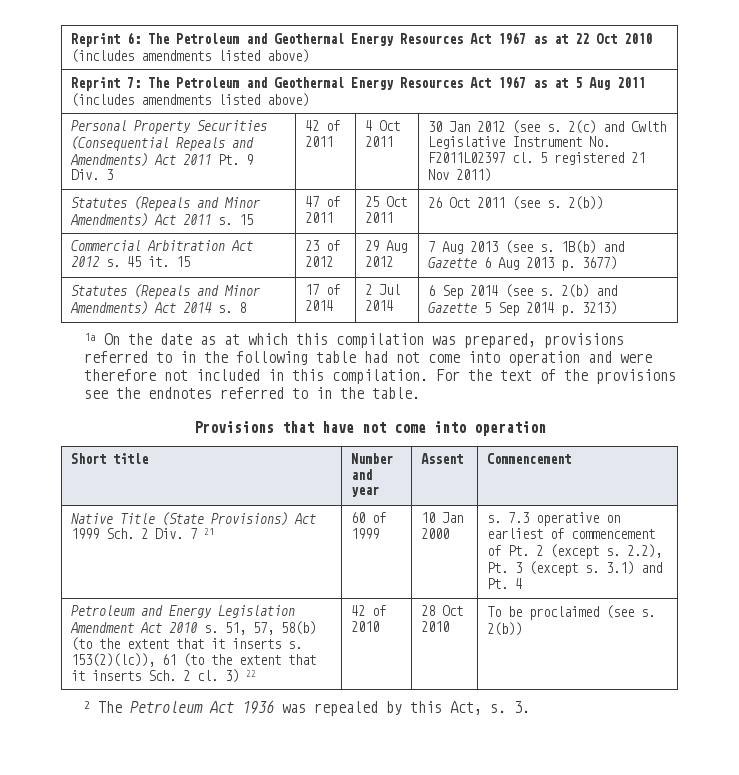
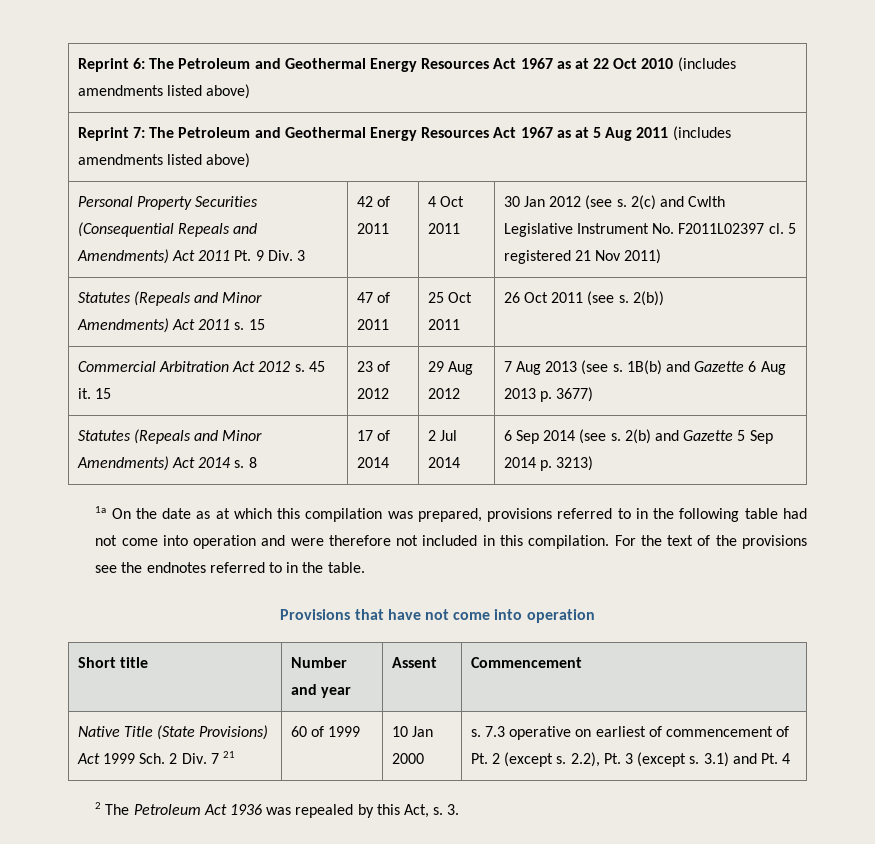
[70,605,295,618] [69,621,316,635] [70,637,302,651] [70,653,316,667] [70,669,256,683] [350,605,386,616] [350,621,379,632] [420,605,463,616] [420,621,449,632] [486,605,655,620] [486,622,522,636] // Petroleum and Energy Legislation Amendment Act 2010 s. 51, 57, 58(b) (to the extent that it inserts s. 153(2)(lc)), 61 (to the extent that it inserts Sch. 2 cl. 3) 22 | 42 of 2010 | 28 Oct 2010 | To be proclaimed (see s. 2(b)) -> (791, 758) none

